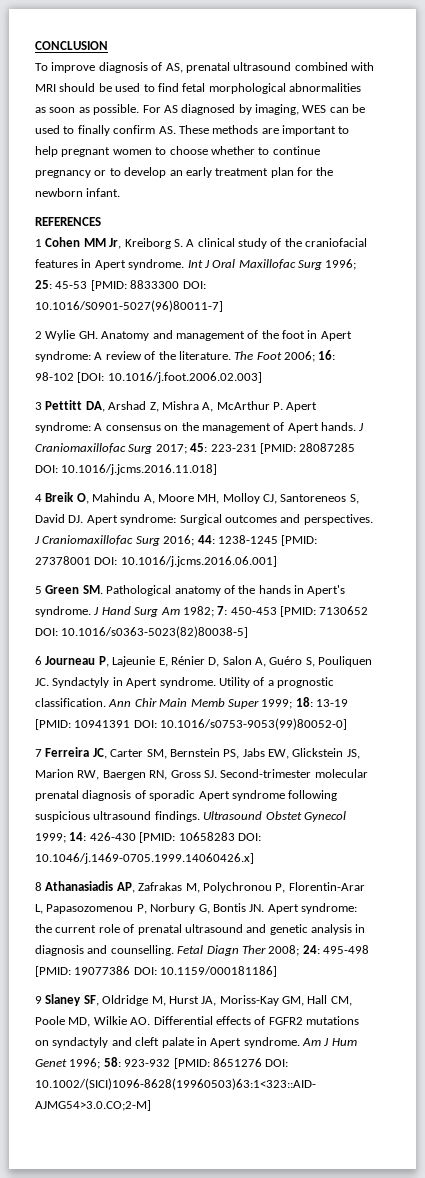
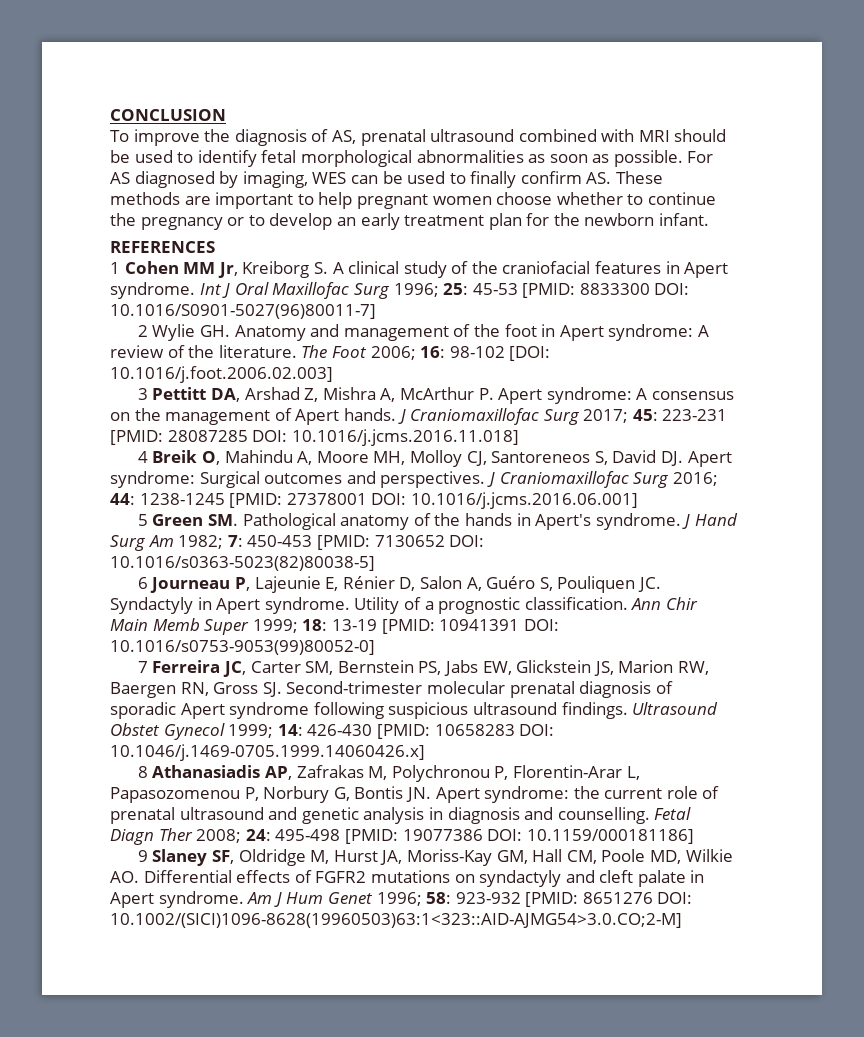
(96, 67) none -> [204,129,231,142] the
[157,83,179,92] find -> [197,150,257,167] identify
[155,147,167,155] to -> (492, 200) none
(320, 150) none -> [110,213,136,226] the

